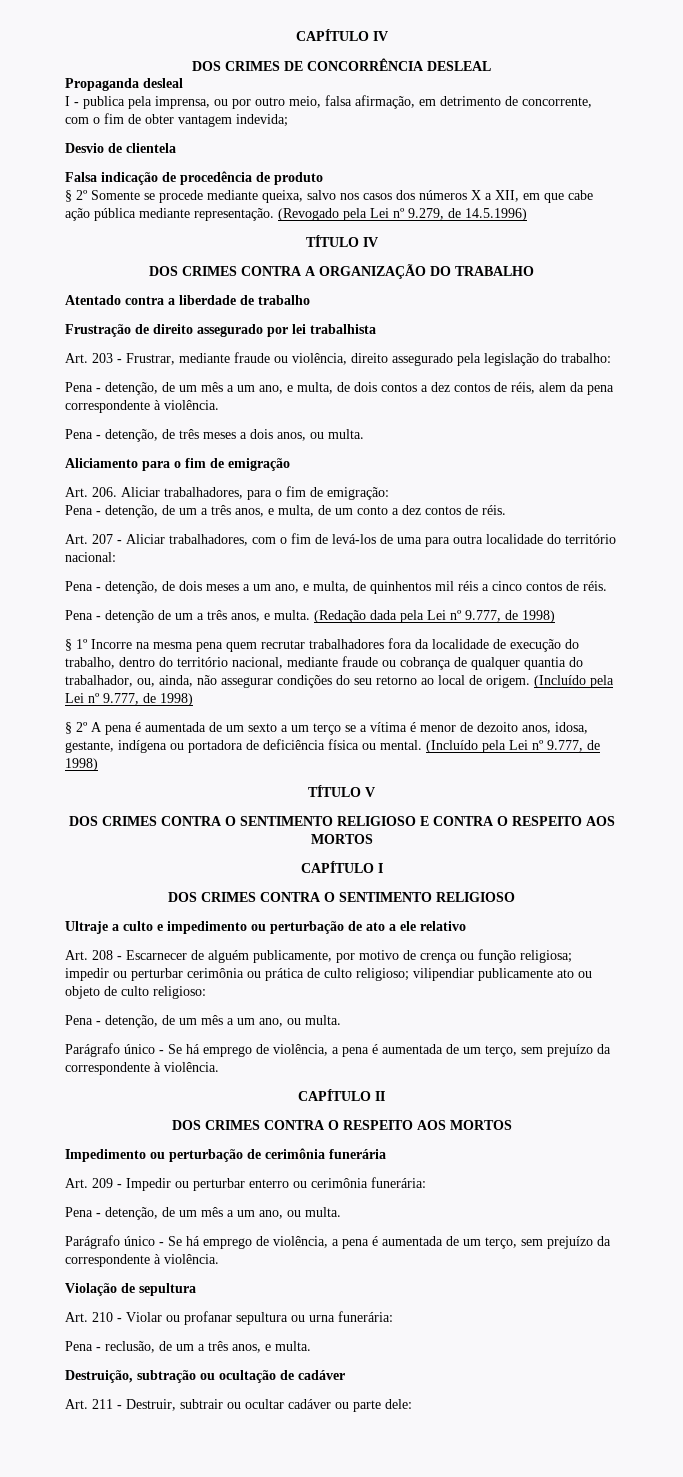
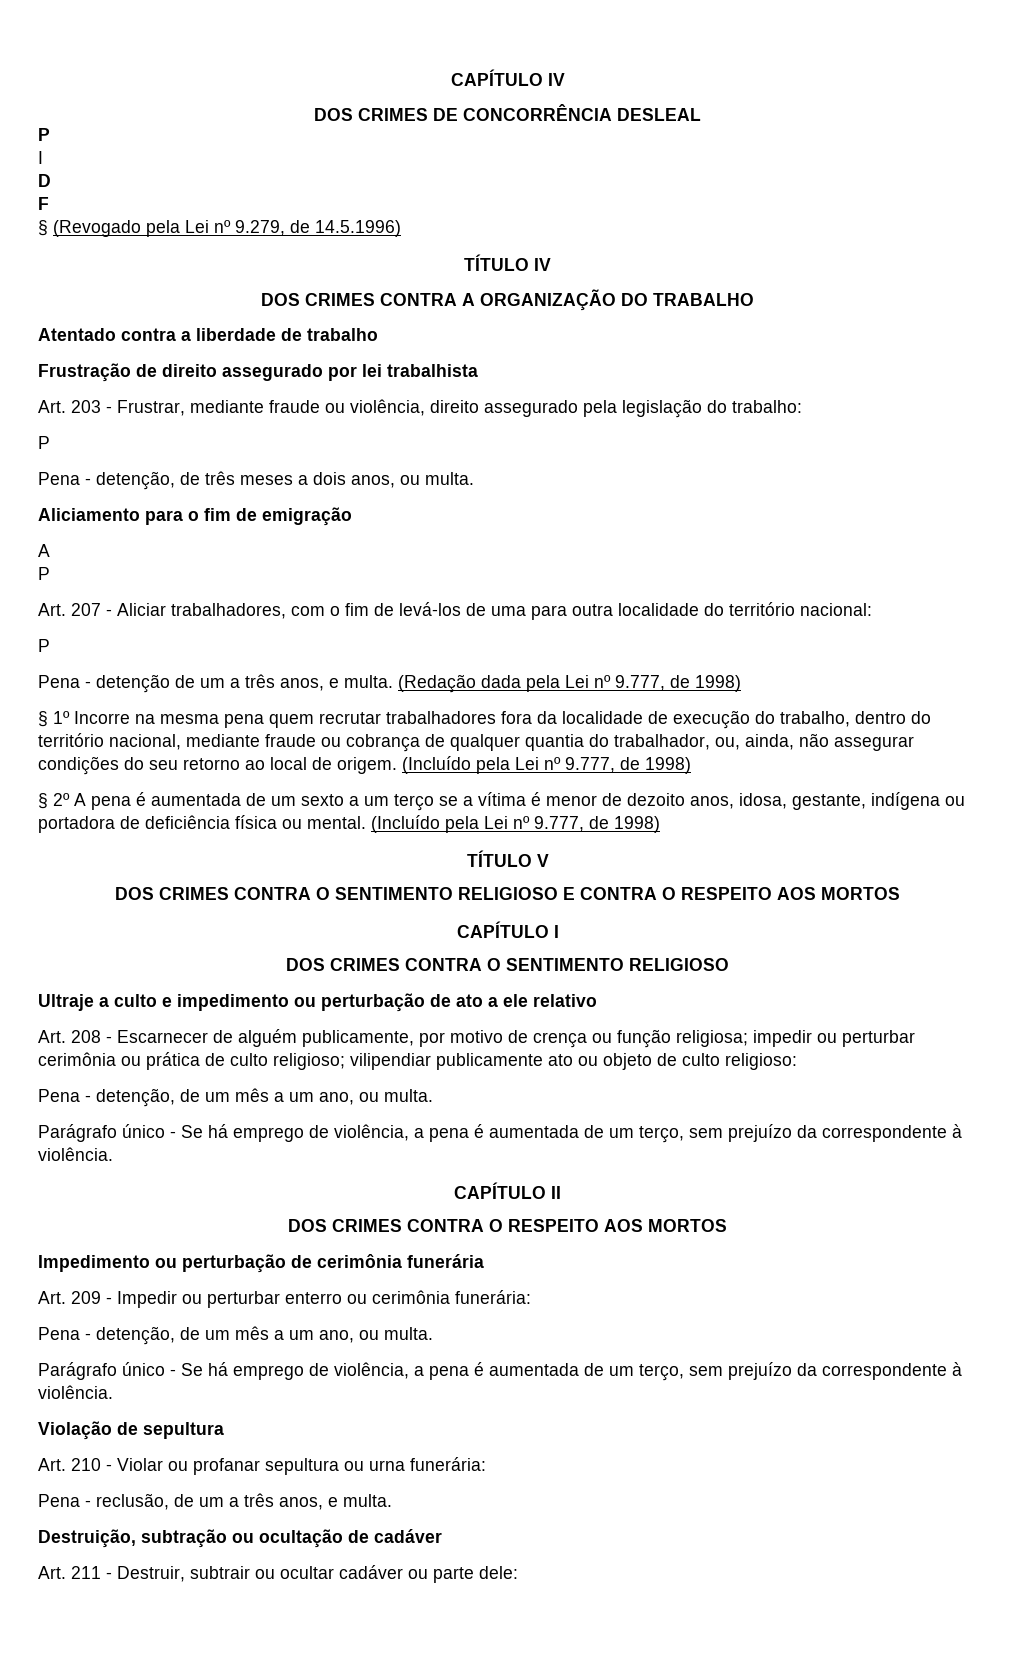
[65,78,183,91] [65,95,592,109] [65,113,288,127] [65,143,176,153] [65,171,323,185] [65,190,593,203] [65,208,274,221] Propaganda desleal // I - publica pela imprensa, ou por outro meio, falsa afirmação, em detrimento de concorrente, com o fim de obter vantagem indevida; // Desvio de clientela // Falsa indicação de procedência de produto // § 2º Somente se procede mediante queixa, salvo nos casos dos números X a XII, em que cabe ação pública mediante representação. -> [38,128,50,141] [38,151,43,164] [38,174,51,187] [38,197,49,210] [38,220,48,236] P // I // D // F // §
[65,382,614,395] [65,400,219,413] Pena - detenção, de um mês a um ano, e multa, de dois contos a dez contos de réis, alem da pena correspondente à violência. -> [38,436,50,449] P
[65,486,389,500] [65,505,506,518] Art. 206. Aliciar trabalhadores, para o fim de emigração: // Pena - detenção, de um a três anos, e multa, de um conto a dez contos de réis. -> [38,544,50,557] [38,567,50,580] A // P
[65,581,607,594] Pena - detenção, de dois meses a um ano, e multa, de quinhentos mil réis a cinco contos de réis. -> [38,639,50,652] P

